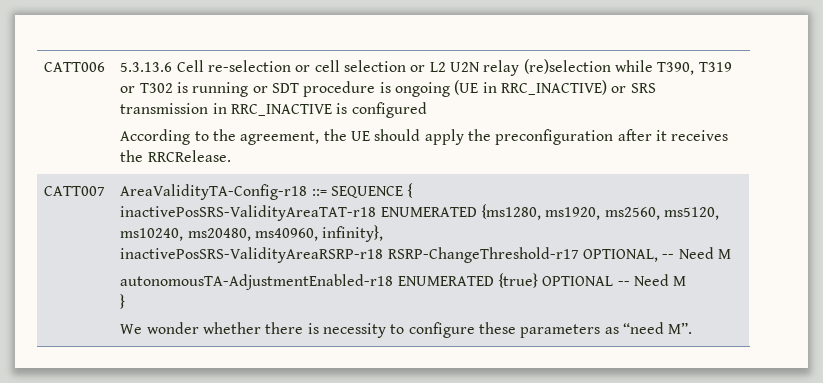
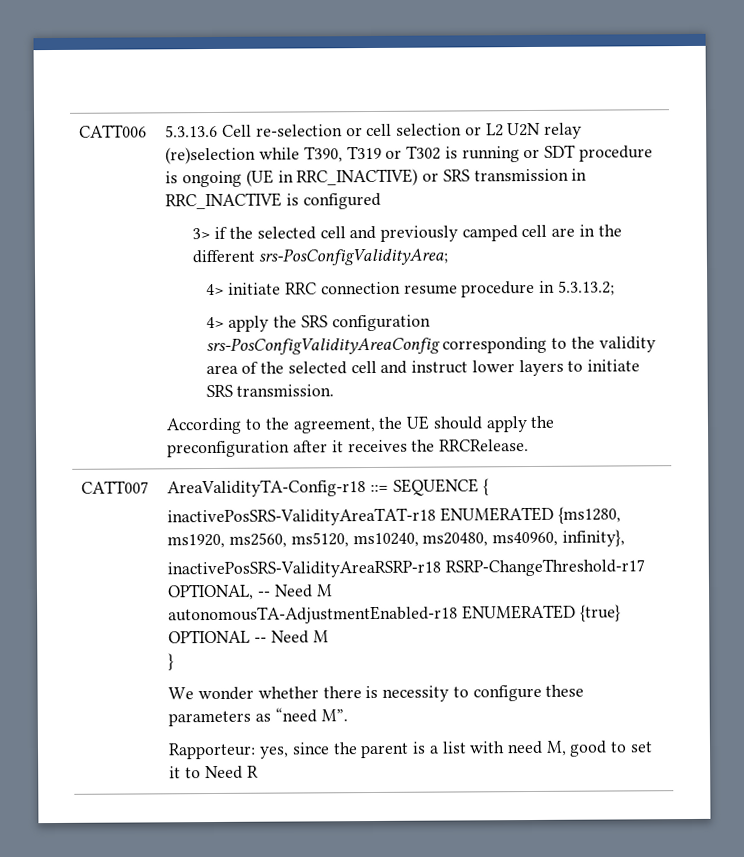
(427, 110) none -> [191,224,622,242] [191,247,449,266] [205,280,615,298] [205,314,431,332] [205,336,656,356] [205,359,640,377] [205,384,335,398] // 3> if the selected cell and previously camped cell are in the different srs-PosConfigValidityArea; // 4> initiate RRC connection resume procedure in 5.3.13.2; // 4> apply the SRS configuration srs-PosConfigValidityAreaConfig corresponding to the validity area of the selected cell and instruct lower layers to initiate SRS transmission.
(693, 328) none -> [168,740,653,760] [169,765,259,780] // Rapporteur: yes, since the parent is a list with need M, good to set it to Need R

